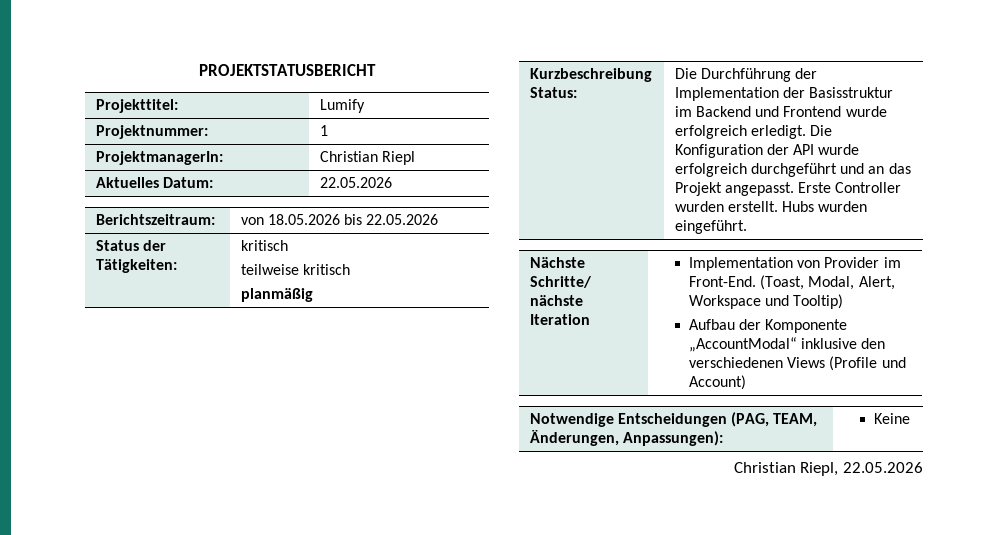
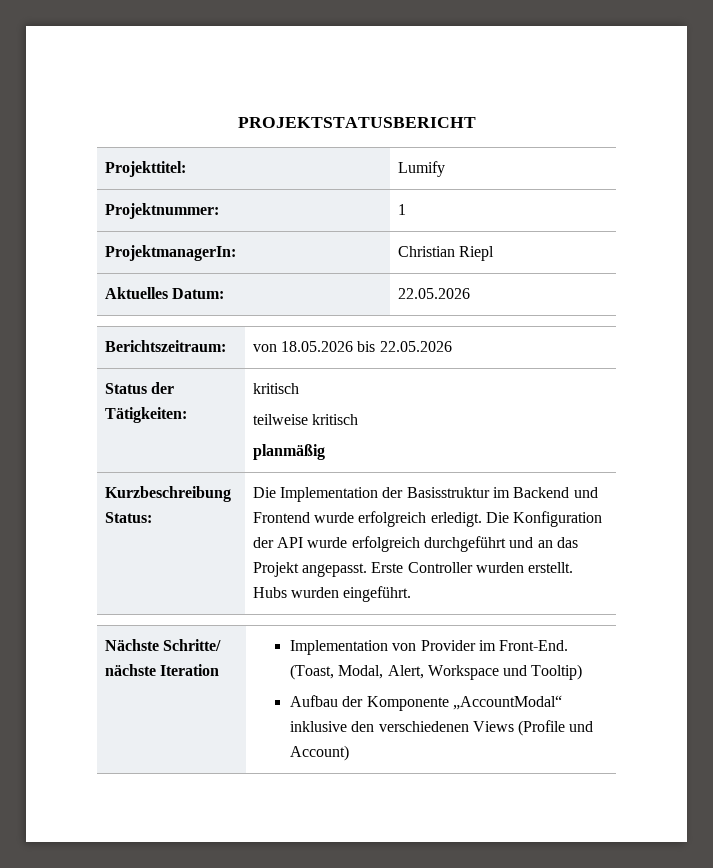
[700,68,818,82] Durchführung der -> (276, 492) none
[529,412,818,427] [529,430,723,446] [874,413,911,424] [733,462,923,476] // Notwendige Entscheidungen (PAG, TEAM, Änderungen, Anpassungen): | Keine // Christian Riepl, 22.05.2026 -> (349, 753) none

